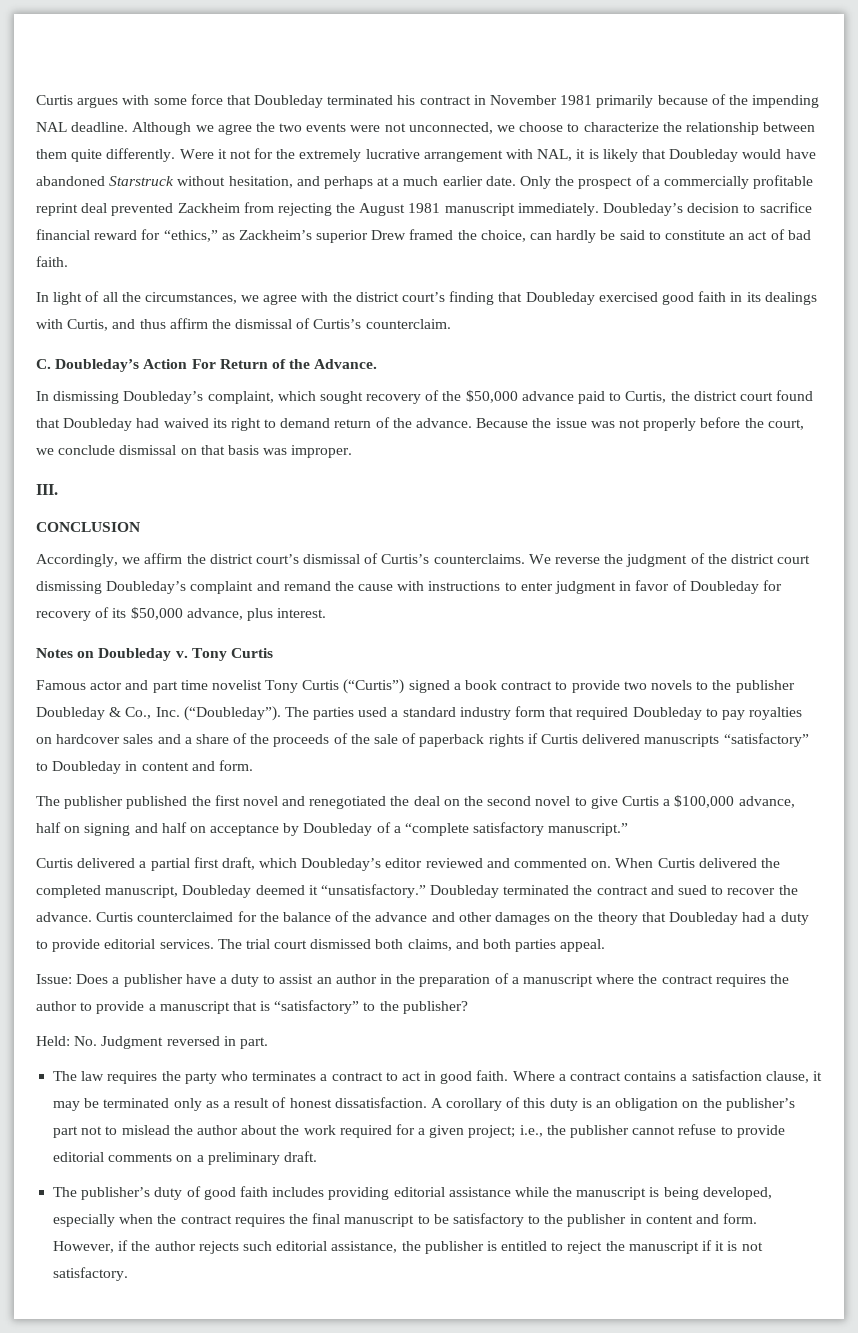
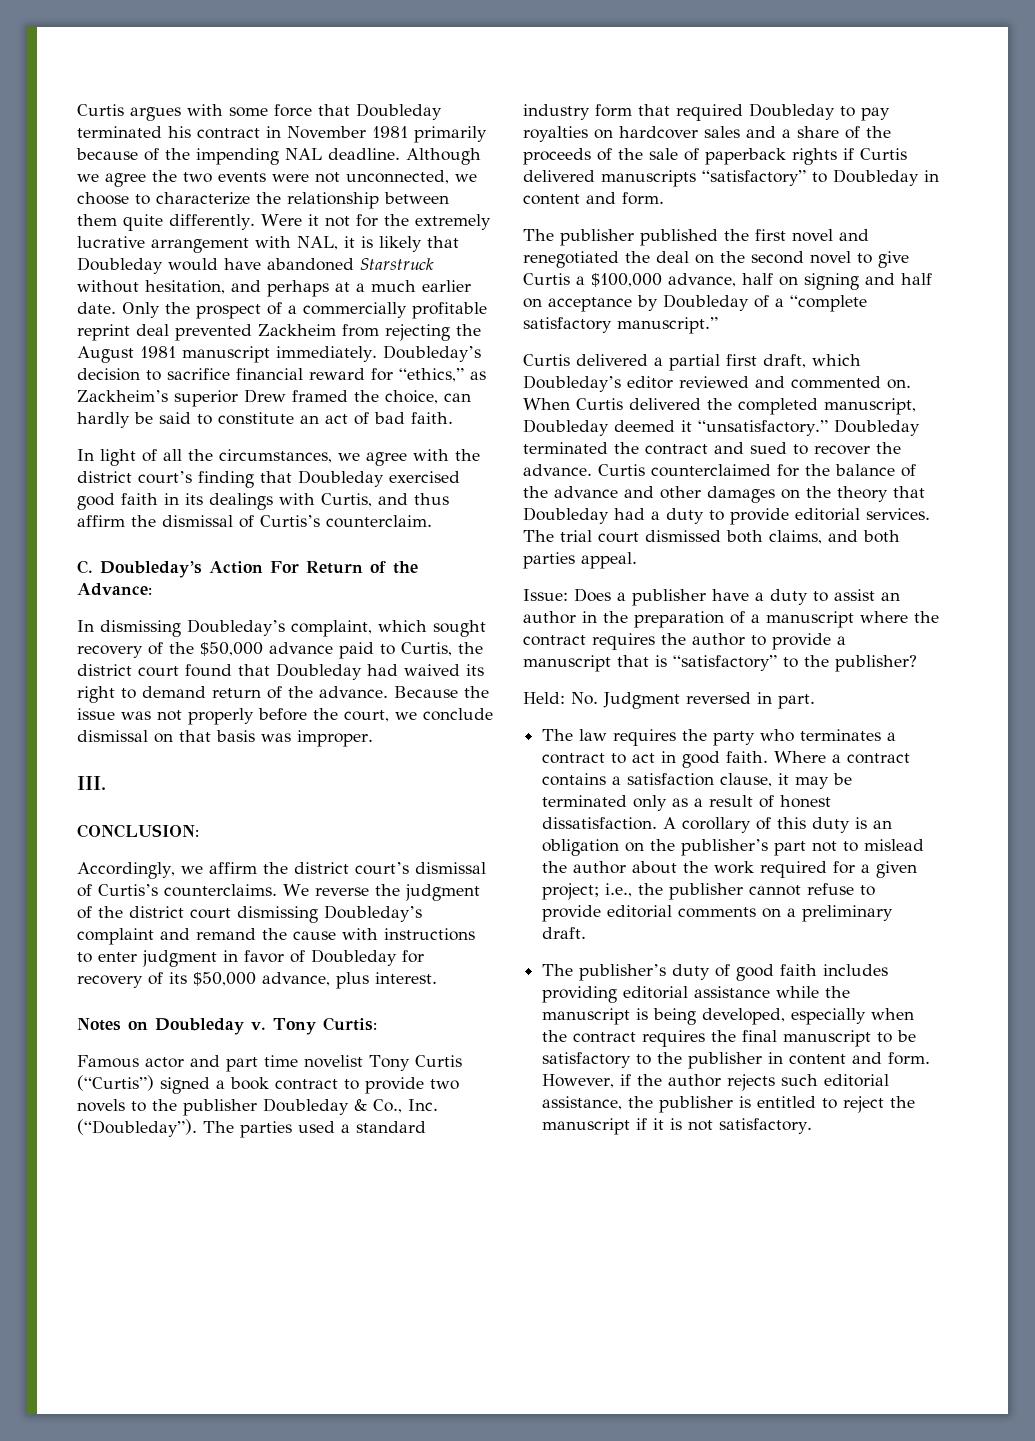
[314,359,378,369] Advance. -> [77,583,152,596] Advance:
[36,522,140,532] CONCLUSION -> [77,824,199,838] CONCLUSION:
[230,648,273,658] Curtis -> [322,1017,377,1031] Curtis:

